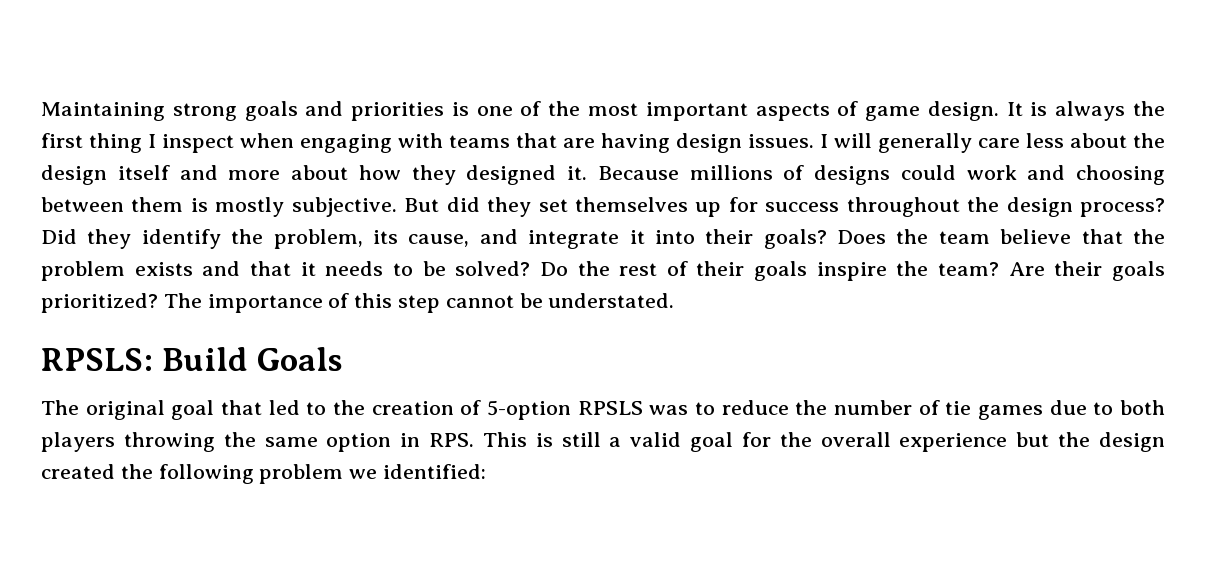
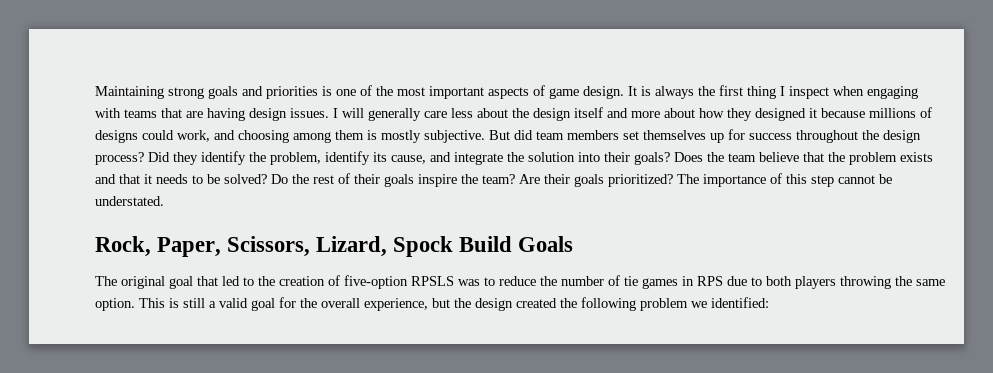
[567,166,679,180] it. Because -> [809,108,865,118] it because
[966,165,1017,180] work -> [177,130,210,142] work,
[41,197,124,212] between -> [293,132,331,143] among
[487,197,532,217] they -> [536,130,619,140] team members
(363, 239) none -> [325,151,370,165] identify
[629,230,645,244] it -> [507,152,575,162] the solution
[41,348,153,371] RPSLS: -> [95,236,454,257] Rock, Paper, Scissors, Lizard, Spock
[487,400,571,420] 5-option -> [344,275,408,289] five-option
(1043, 412) none -> [682,276,723,286] in RPS
[326,433,475,452] option in RPS. -> [95,298,135,311] option.
[899,433,1008,452] experience -> [364,298,428,311] experience,

